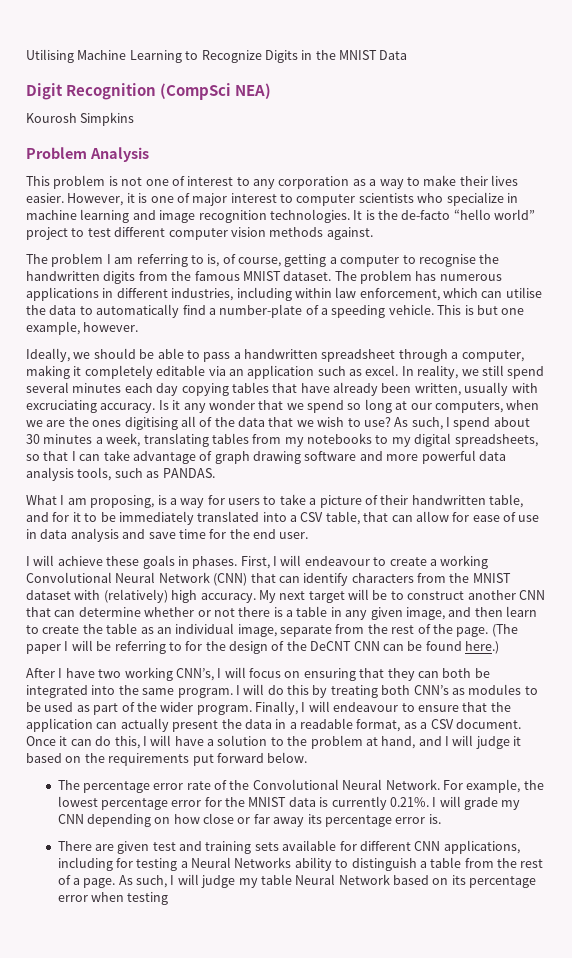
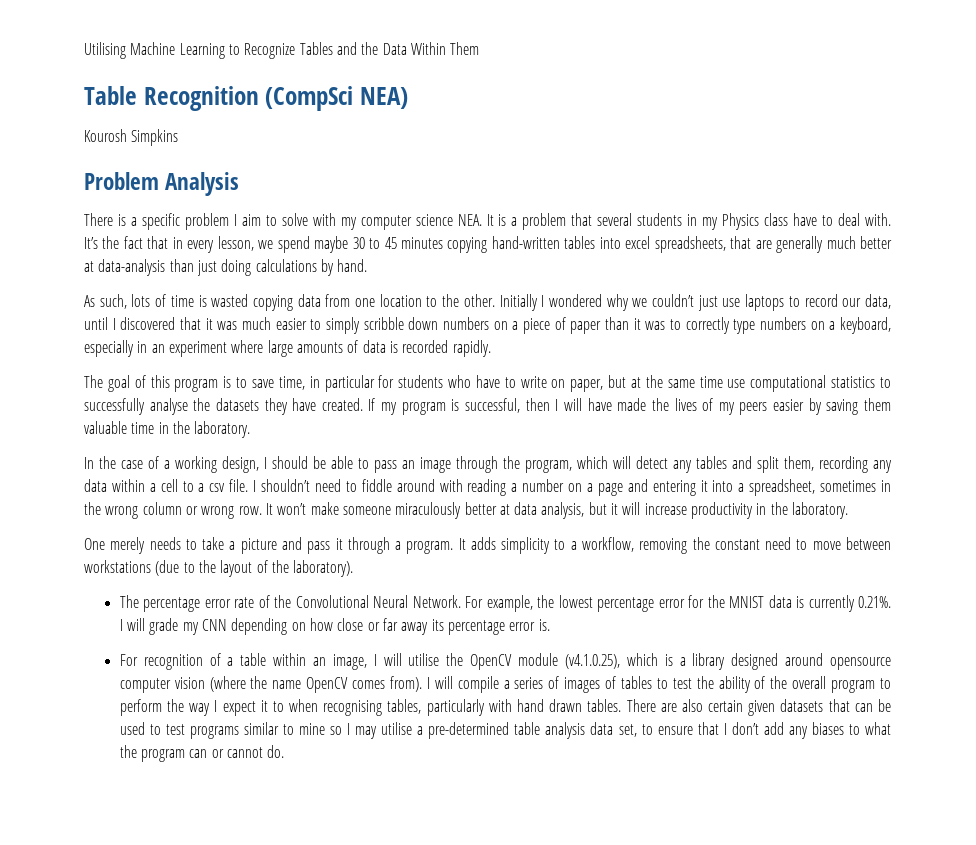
[264,50,408,63] [26,83,63,100] Digits in the MNIST Data // Digit -> [299,42,480,55] [84,86,137,105] Tables and the Data Within Them // Table
[26,175,518,189] [26,192,518,206] [26,209,536,223] [26,227,373,240] [26,253,500,267] [26,270,502,284] [26,287,542,301] [26,304,525,318] [26,321,139,335] [26,348,91,362] This problem is not one of interest to any corporation as a way to make their lives easier. However, it is one of major interest to computer scientists who specialize in machine learning and image recognition technologies. It is the de-facto “hello world” project to test different computer vision methods against. // The problem I am referring to is, of course, getting a computer to recognise the handwritten digits from the famous MNIST dataset. The problem has numerous applications in different industries, including within law enforcement, which can utilise the data to automatically find a number-plate of a speeding vehicle. This is but one example, however. // Ideally, we -> [84,213,891,230] [84,236,893,253] [84,259,368,276] [84,294,891,311] [84,317,891,334] [84,340,491,357] [84,375,891,392] [84,398,891,415] [84,421,251,438] [84,456,267,473] There is a specific problem I aim to solve with my computer science NEA. It is a problem that several students in my Physics class have to deal with. It’s the fact that in every lesson, we spend maybe 30 to 45 minutes copying hand-written tables into excel spreadsheets, that are generally much better at data-analysis than just doing calculations by hand. // As such, lots of time is wasted copying data from one location to the other. Initially I wondered why we couldn’t just use laptops to record our data, until I discovered that it was much easier to simply scribble down numbers on a piece of paper than it was to correctly type numbers on a keyboard, especially in an experiment where large amounts of data is recorded rapidly. // The goal of this program is to save time, in particular for students who have to write on paper, but at the same time use computational statistics to successfully analyse the datasets they have created. If my program is successful, then I will have made the lives of my peers easier by saving them valuable time in the laboratory. // In the case of a working design, I
[233,349,524,362] [26,365,545,379] [26,382,538,396] [26,399,540,413] [26,416,530,430] [26,433,538,447] [26,450,506,464] [26,467,215,481] [26,494,523,508] [26,511,540,525] [26,528,309,542] [26,555,489,569] [26,572,511,586] [26,589,545,603] [26,606,537,620] [26,623,518,637] [26,640,499,654] [26,667,490,681] [26,684,538,698] [26,701,511,715] [26,718,521,732] [26,735,522,749] [26,752,308,766] a handwritten spreadsheet through a computer, making it completely editable via an application such as excel. In reality, we still spend several minutes each day copying tables that have already been written, usually with excruciating accuracy. Is it any wonder that we spend so long at our computers, when we are the ones digitising all of the data that we wish to use? As such, I spend about 30 minutes a week, translating tables from my notebooks to my digital spreadsheets, so that I can take advantage of graph drawing software and more powerful data analysis tools, such as PANDAS. // What I am proposing, is a way for users to take a picture of their handwritten table, and for it to be immediately translated into a CSV table, that can allow for ease of use in data analysis and save time for the end user. // I will achieve these goals in phases. First, I will endeavour to create a working Convolutional Neural Network (CNN) that can identify characters from the MNIST dataset with (relatively) high accuracy. My next target will be to construct another CNN that can determine whether or not there is a table in any given image, and then learn to create the table as an individual image, separate from the rest of the page. (The paper I will be referring to for the design of the DeCNT CNN can be found here.) // After I have two working CNN’s, I will focus on ensuring that they can both be integrated into the same program. I will do this by treating both CNN’s as modules to be used as part of the wider program. Finally, I will endeavour to ensure that the application can actually present the data in a readable format, as a CSV document. Once it can do this, I will have a solution to the problem at hand, and I will judge it based on the requirements put forward below. -> [402,456,892,473] [84,479,891,496] [84,502,849,519] [84,537,891,554] [84,560,354,577] an image through the program, which will detect any tables and split them, recording any data within a cell to a csv file. I shouldn’t need to fiddle around with reading a number on a page and entering it into a spreadsheet, sometimes in the wrong column or wrong row. It won’t make someone miraculously better at data analysis, but it will increase productivity in the laboratory. // One merely needs to take a picture and pass it through a program. It adds simplicity to a workflow, removing the constant need to move between workstations (due to the layout of the laboratory).
[57,840,520,854] [57,857,544,871] [57,874,537,888] [57,892,169,905] There are given test and training sets available for different CNN applications, including for testing a Neural Networks ability to distinguish a table from the rest of a page. As such, I will judge my table Neural Network based on its percentage error when testing -> [119,653,891,670] [119,676,892,693] [119,699,891,716] [119,722,891,739] [119,745,285,762] For recognition of a table within an image, I will utilise the OpenCV module (v4.1.0.25), which is a library designed around opensource computer vision (where the name OpenCV comes from). I will compile a series of images of tables to test the ability of the overall program to perform the way I expect it to when recognising tables, particularly with hand drawn tables. There are also certain given datasets that can be used to test programs similar to mine so I may utilise a pre-determined table analysis data set, to ensure that I don’t add any biases to what the program can or cannot do.

